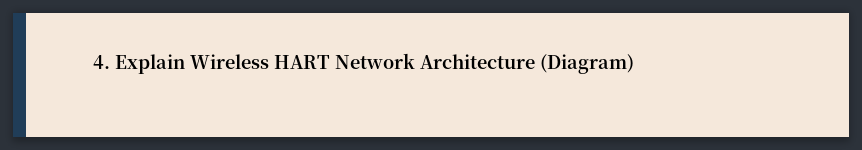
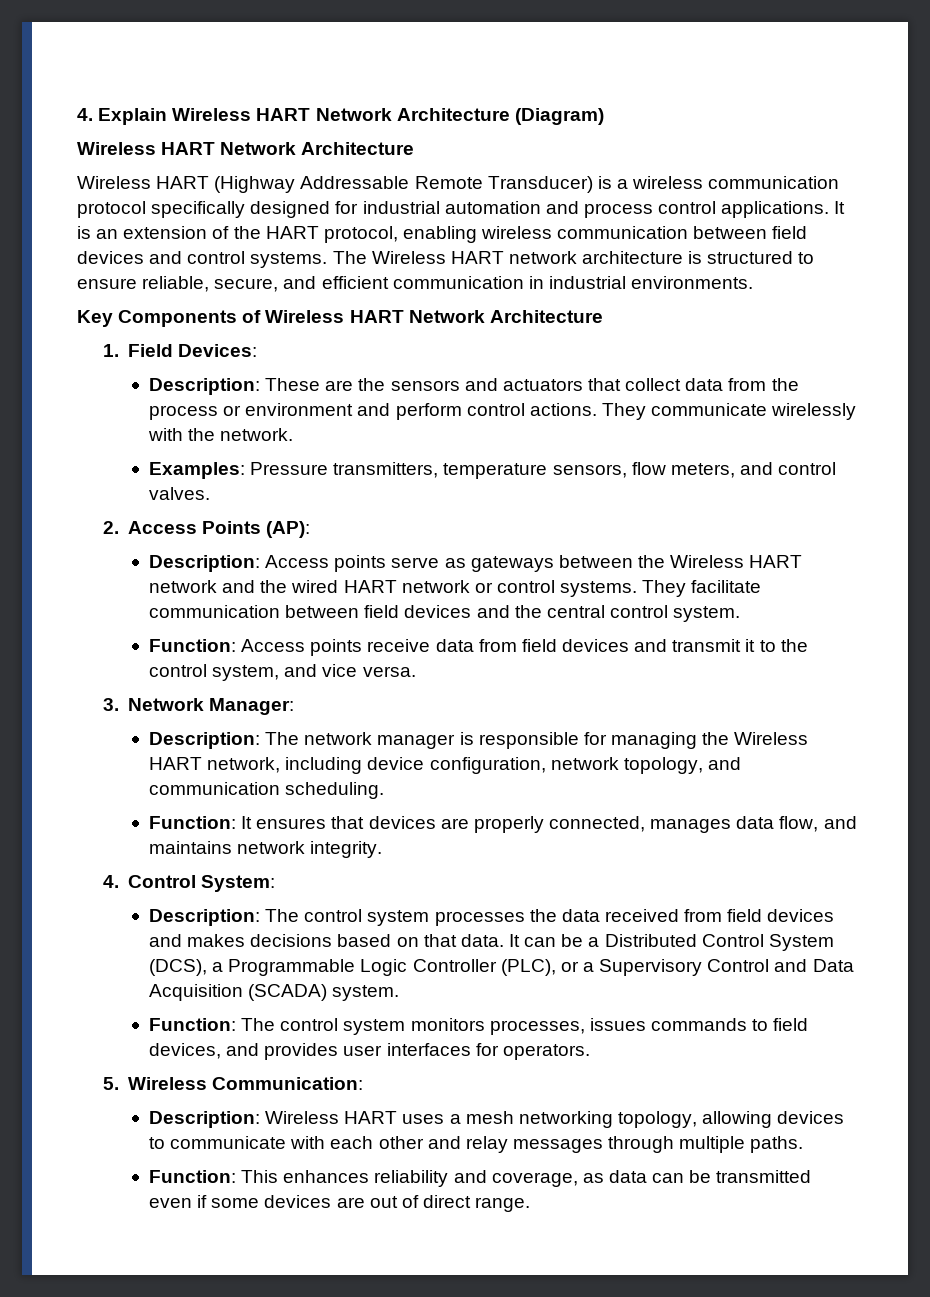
(634, 64) none -> [77,142,415,155] [77,176,840,193] [77,201,846,218] [77,226,808,243] [77,251,815,268] [77,276,754,292] [77,310,603,327] [102,344,258,357] [149,378,799,395] [149,403,857,420] [148,428,294,441] [149,462,837,479] [149,487,211,500] [102,521,311,538] [149,555,803,572] [149,580,762,597] [149,605,741,622] [149,639,808,656] [149,664,416,681] [102,698,295,715] [149,732,809,749] [149,757,741,774] [149,782,385,799] [149,816,857,833] [149,841,383,858] [102,875,276,892] [149,909,835,926] [149,934,834,951] [149,959,854,976] [149,984,400,1001] [149,1018,809,1035] [149,1043,590,1060] [102,1077,364,1090] [149,1111,845,1128] [149,1136,804,1153] [149,1170,812,1187] [149,1195,531,1212] // Wireless HART Network Architecture // Wireless HART (Highway Addressable Remote Transducer) is a wireless communication protocol specifically designed for industrial automation and process control applications. It is an extension of the HART protocol, enabling wireless communication between field devices and control systems. The Wireless HART network architecture is structured to ensure reliable, secure, and efficient communication in industrial environments. // Key Components of Wireless HART Network Architecture // 1. Field Devices: // Description: These are the sensors and actuators that collect data from the process or environment and perform control actions. They communicate wirelessly with the network. // Examples: Pressure transmitters, temperature sensors, flow meters, and control valves. // 2. Access Points (AP): // Description: Access points serve as gateways between the Wireless HART network and the wired HART network or control systems. They facilitate communication between field devices and the central control system. // Function: Access points receive data from field devices and transmit it to the control system, and vice versa. // 3. Network Manager: // Description: The network manager is responsible for managing the Wireless HART network, including device configuration, network topology, and communication scheduling. // Function: It ensures that devices are properly connected, manages data flow, and maintains network integrity. // 4. Control System: // Description: The control system processes the data received from field devices and makes decisions based on that data. It can be a Distributed Control System (DCS), a Programmable Logic Controller (PLC), or a Supervisory Control and Data Acquisition (SCADA) system. // Function: The control system monitors processes, issues commands to field devices, and provides user interfaces for operators. // 5. Wireless Communication: // Description: Wireless HART uses a mesh networking topology, allowing devices to communicate with each other and relay messages through multiple paths. // Function: This enhances reliability and coverage, as data can be transmitted even if some devices are out of direct range.

